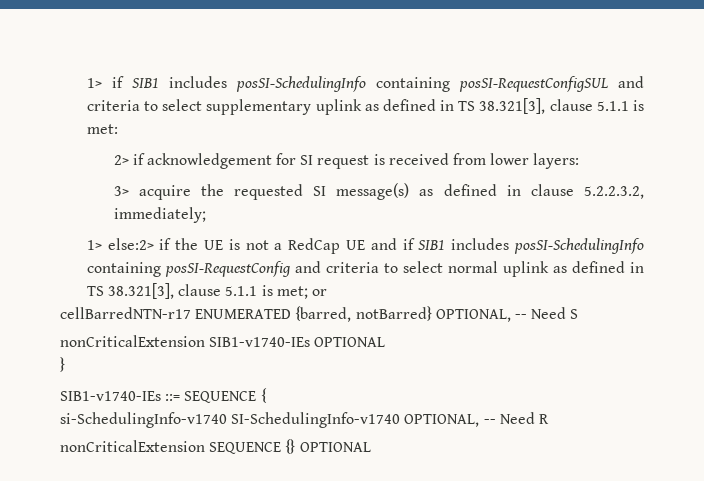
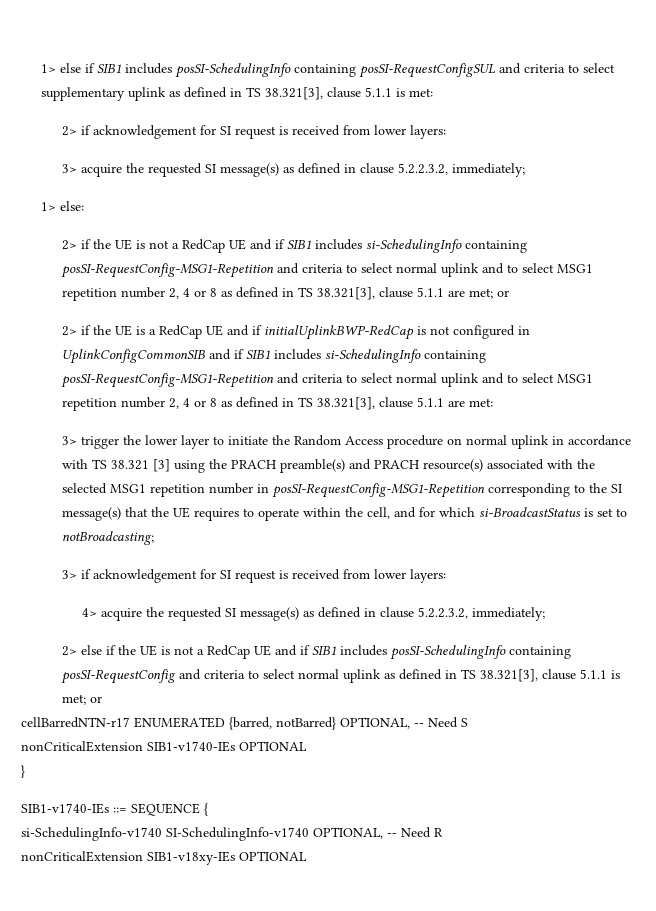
[86,78,102,88] 1> -> [41,63,82,73] 1> else
[107,238,154,250] else:2> -> [60,201,85,211] [61,239,527,253] [60,263,593,278] [61,287,509,301] [61,325,530,340] [61,349,486,364] [60,373,593,388] [61,397,493,411] [61,435,631,449] [61,459,595,473] [61,483,622,498] [61,507,627,521] [61,531,154,545] [61,569,446,583] [82,607,546,621] [61,645,102,656] else: // 2> if the UE is not a RedCap UE and if SIB1 includes si-SchedulingInfo containing posSI-RequestConfig-MSG1-Repetition and criteria to select normal uplink and to select MSG1 repetition number 2, 4 or 8 as defined in TS 38.321[3], clause 5.1.1 are met; or // 2> if the UE is a RedCap UE and if initialUplinkBWP-RedCap is not configured in UplinkConfigCommonSIB and if SIB1 includes si-SchedulingInfo containing posSI-RequestConfig-MSG1-Repetition and criteria to select normal uplink and to select MSG1 repetition number 2, 4 or 8 as defined in TS 38.321[3], clause 5.1.1 are met: // 3> trigger the lower layer to initiate the Random Access procedure on normal uplink in accordance with TS 38.321 [3] using the PRACH preamble(s) and PRACH resource(s) associated with the selected MSG1 repetition number in posSI-RequestConfig-MSG1-Repetition corresponding to the SI message(s) that the UE requires to operate within the cell, and for which si-BroadcastStatus is set to notBroadcasting; // 3> if acknowledgement for SI request is received from lower layers: // 4> acquire the requested SI message(s) as defined in clause 5.2.2.3.2, immediately; // 2> else
[209,439,296,454] SEQUENCE {} -> [147,851,235,865] SIB1-v18xy-IEs

